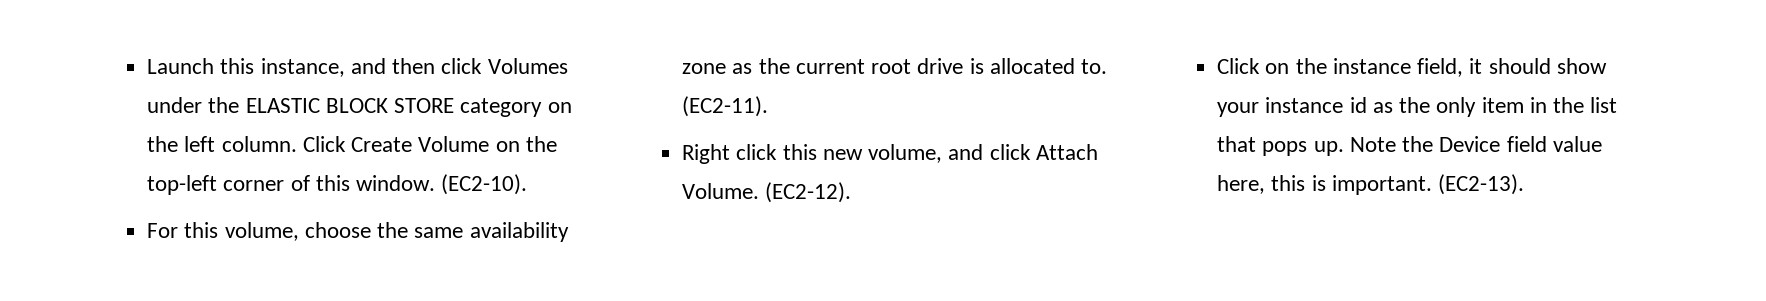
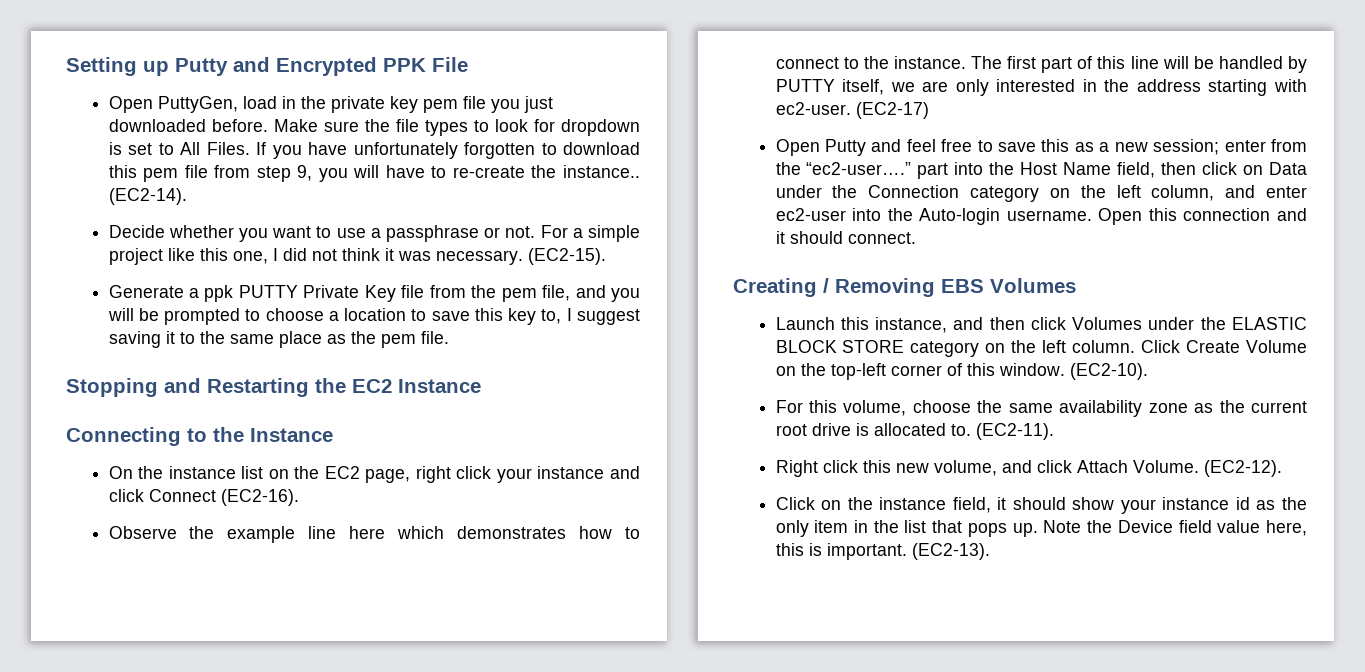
(147, 66) none -> [66,57,468,76] [108,96,553,113] [108,119,641,136] [108,142,640,159] [108,165,641,182] [108,188,187,205] [108,225,641,242] [108,248,606,265] [108,285,641,302] [107,308,640,325] [108,331,449,348] [66,378,481,397] [66,427,333,446] [108,466,640,483] [108,489,299,506] [108,526,640,543] [775,56,1307,73] [775,79,1307,96] [775,102,929,119] [775,139,1307,156] [775,162,1307,179] [775,185,1307,202] [775,208,1307,225] [775,231,916,244] [733,278,1076,297] Setting up Putty and Encrypted PPK File // Open PuttyGen, load in the private key pem file you just downloaded before. Make sure the file types to look for dropdown is set to All Files. If you have unfortunately forgotten to download this pem file from step 9, you will have to re-create the instance.. (EC2-14). // Decide whether you want to use a passphrase or not. For a simple project like this one, I did not think it was necessary. (EC2-15). // Generate a ppk PUTTY Private Key file from the pem file, and you will be prompted to choose a location to save this key to, I suggest saving it to the same place as the pem file. // Stopping and Restarting the EC2 Instance // Connecting to the Instance // On the instance list on the EC2 page, right click your instance and click Connect (EC2-16). // Observe the example line here which demonstrates how to connect to the instance. The first part of this line will be handled by PUTTY itself, we are only interested in the address starting with ec2-user. (EC2-17) // Open Putty and feel free to save this as a new session; enter from the “ec2-user….” part into the Host Name field, then click on Data under the Connection category on the left column, and enter ec2-user into the Auto-login username. Open this connection and it should connect. // Creating / Removing EBS Volumes //

